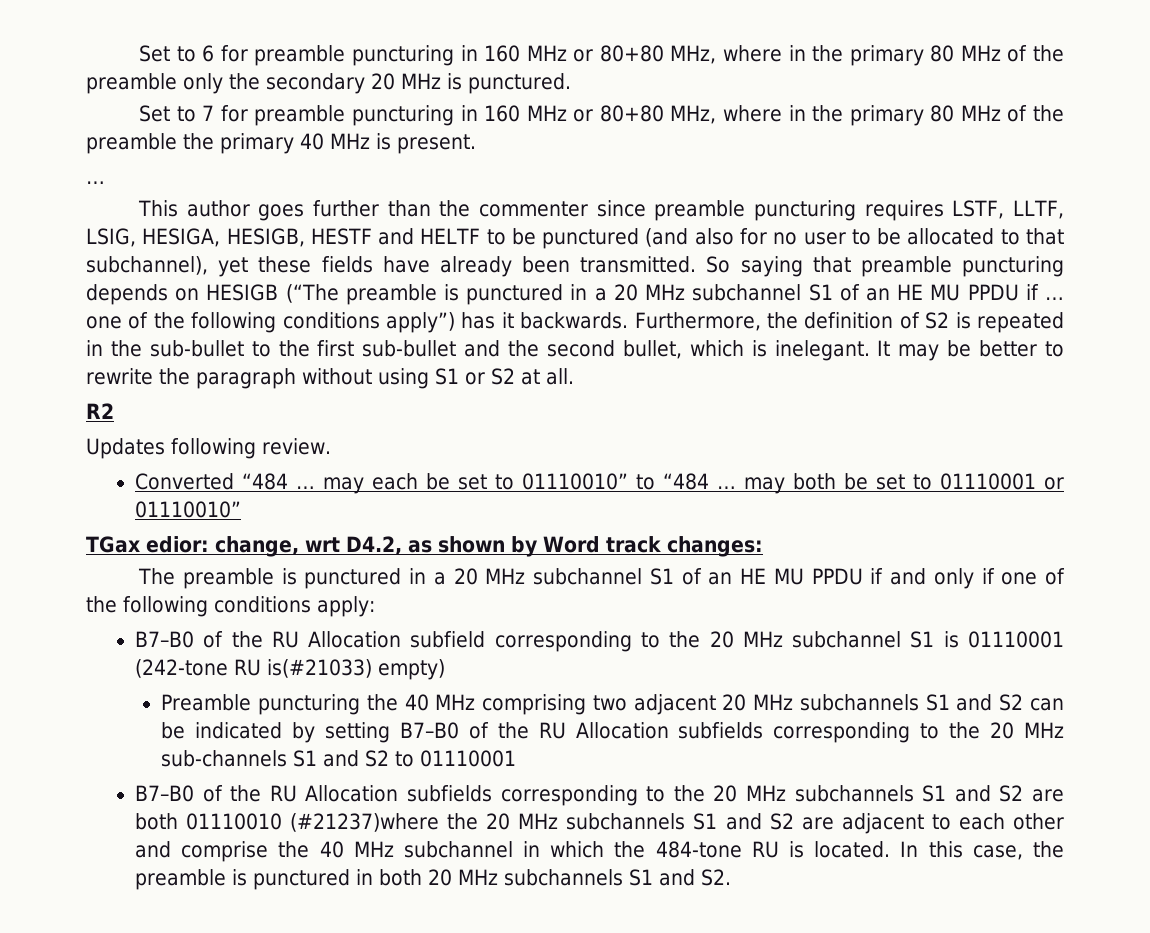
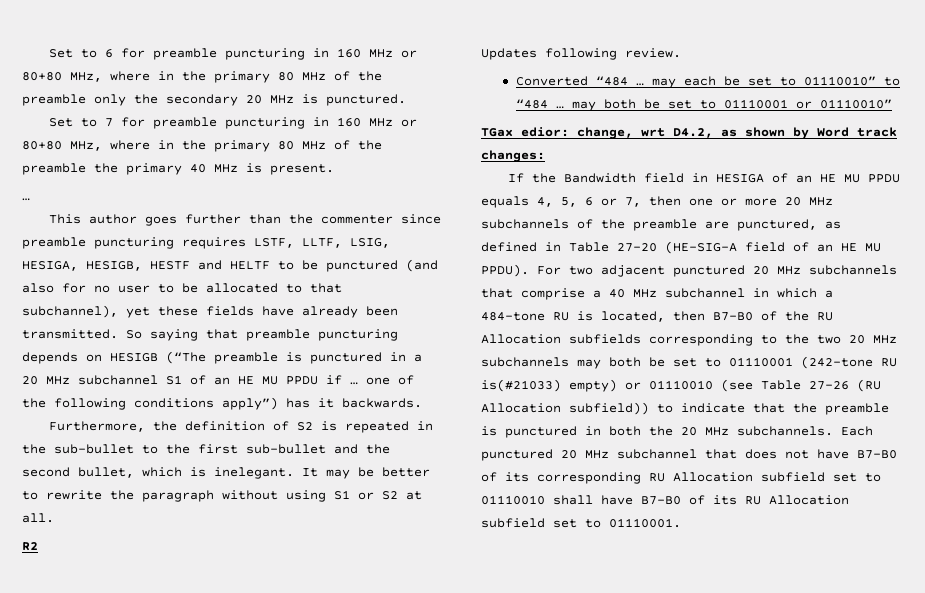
(629, 320) none -> (422, 403) //
[138,568,1065,589] [86,596,375,617] [134,631,1064,652] [134,659,445,680] [161,694,1064,715] [161,722,1064,743] [161,750,517,767] [134,785,1065,806] [134,813,1064,834] [134,841,1023,862] The preamble is punctured in a 20 MHz subchannel S1 of an HE MU PPDU if and only if one of the following conditions apply: // B7–B0 of the RU Allocation subfield corresponding to the 20 MHz subchannel S1 is 01110001 (242-tone RU is(#21033) empty) // Preamble puncturing the 40 MHz comprising two adjacent 20 MHz subchannels S1 and S2 can be indicated by setting B7–B0 of the RU Allocation subfields corresponding to the 20 MHz sub-channels S1 and S2 to 01110001 // B7–B0 of the RU Allocation subfields corresponding to the 20 MHz subchannels S1 and S2 are both 01110010 (#21237)where the 20 MHz subchannels S1 and S2 are adjacent to each other and comprise the 40 MHz subchannel in which the 484-tone RU is located. In this case, -> [507,173,900,183] [481,196,833,208] [481,219,841,231] [481,241,881,254] [481,264,897,277] [481,288,833,300] [481,311,833,322] [481,334,897,346] [481,356,897,369] [481,379,881,392] [481,402,785,415] If the Bandwidth field in HESIGA of an HE MU PPDU equals 4, 5, 6 or 7, then one or more 20 MHz subchannels of the preamble are punctured, as defined in Table 27-20 (HE-SIG-A field of an HE MU PPDU). For two adjacent punctured 20 MHz subchannels that comprise a 40 MHz subchannel in which a 484-tone RU is located, then B7–B0 of the RU Allocation subfields corresponding to the two 20 MHz subchannels may both be set to 01110001 (242-tone RU is(#21033) empty) or 01110010 (see Table 27-26 (RU Allocation subfield)) to indicate that
[427,869,731,886] 20 MHz subchannels S1 and S2. -> [649,426,873,436] [481,449,897,461] [481,472,881,484] [481,495,849,505] [481,518,681,528] the 20 MHz subchannels. Each punctured 20 MHz subchannel that does not have B7-B0 of its corresponding RU Allocation subfield set to 01110010 shall have B7-B0 of its RU Allocation subfield set to 01110001.

